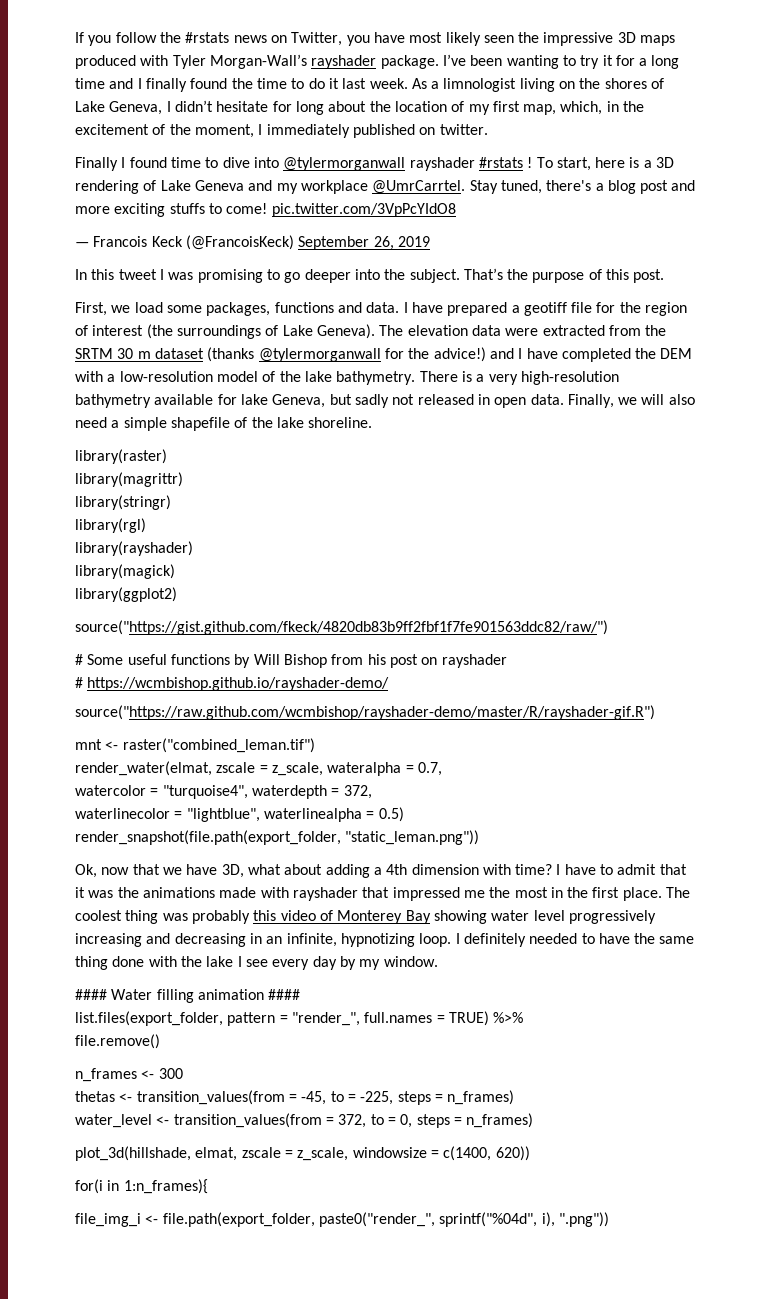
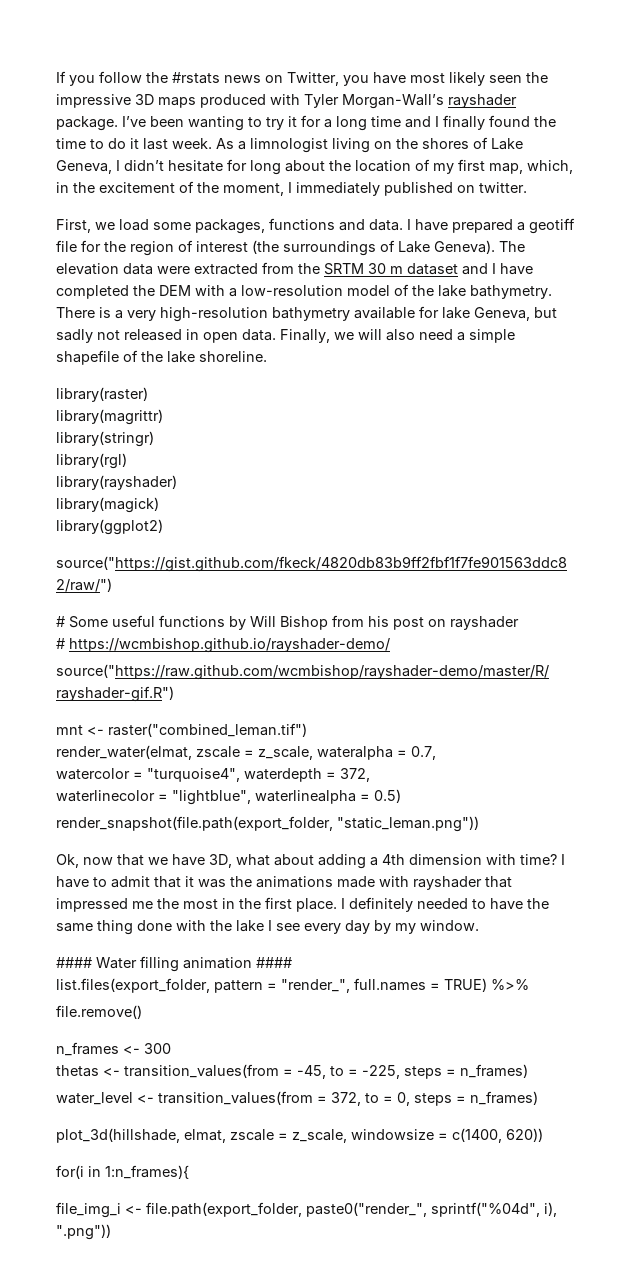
[75,157,675,171] [75,180,696,194] [75,203,456,217] [75,235,430,250] [75,268,665,283] // Finally I found time to dive into @tylermorganwall rayshader #rstats ! To start, here is a 3D rendering of Lake Geneva and my workplace @UmrCarrtel. Stay tuned, there's a blog post and more exciting stuffs to come! pic.twitter.com/3VpPcYIdO8 // — Francois Keck (@FrancoisKeck) September 26, 2019 // In this tweet I was promising to go deeper into the subject. That’s the purpose of this post. -> (527, 187) none
[207,347,486,362] (thanks @tylermorganwall for the advice!) -> (458, 269) none
[666,887,691,898] [75,910,656,924] [75,933,452,947] The coolest thing was probably this video of Monterey Bay showing water level progressively increasing and decreasing in an infinite, hypnotizing loop. -> (337, 905) none

